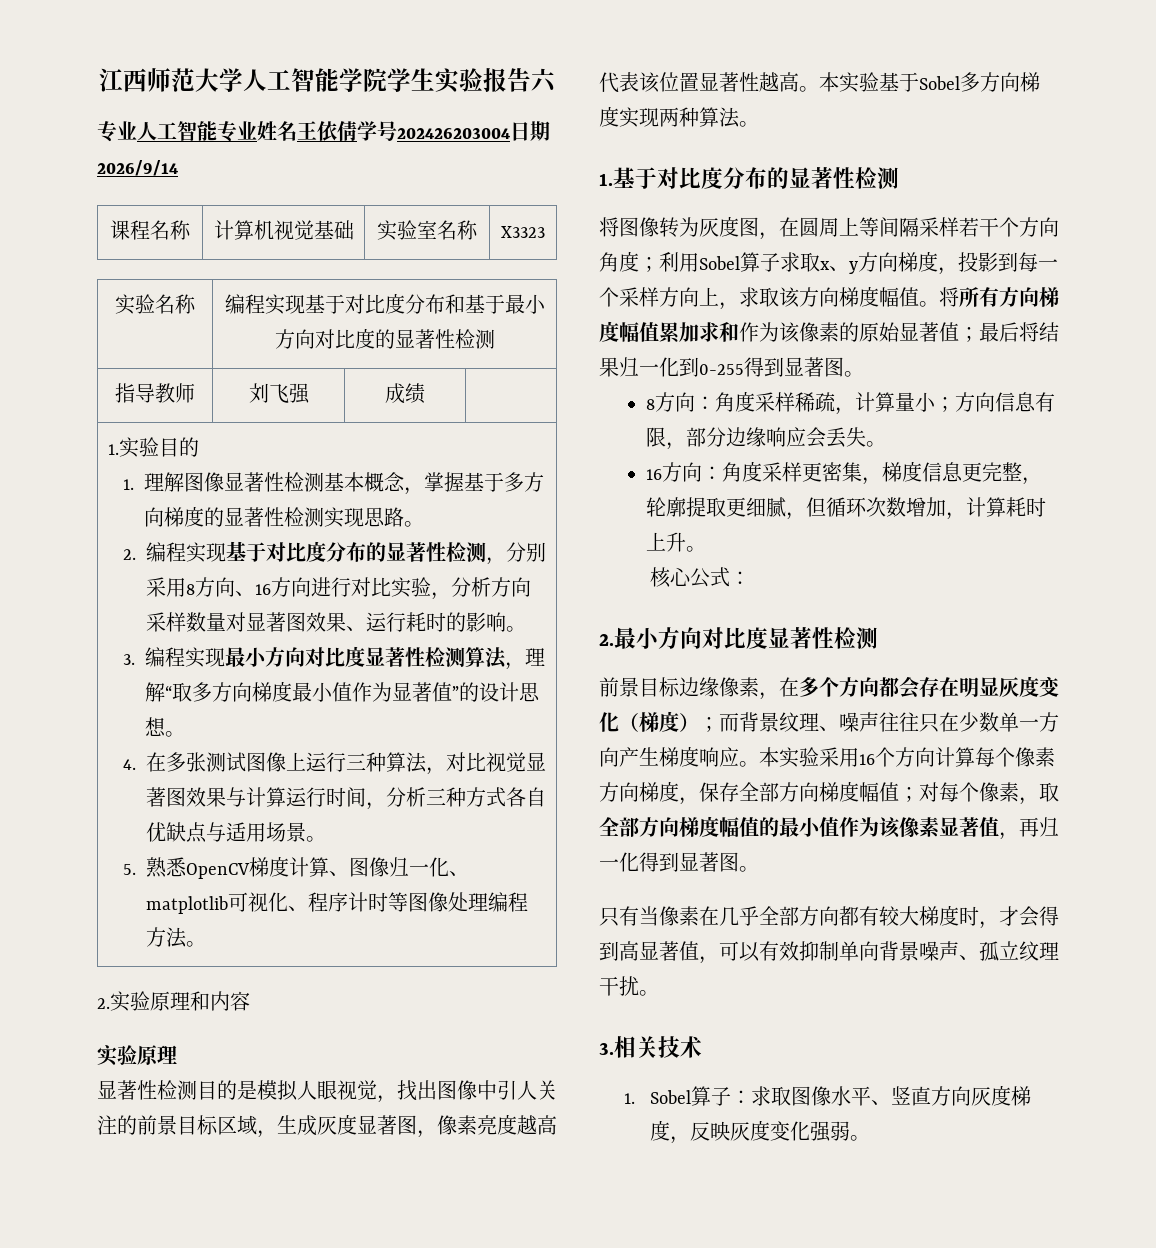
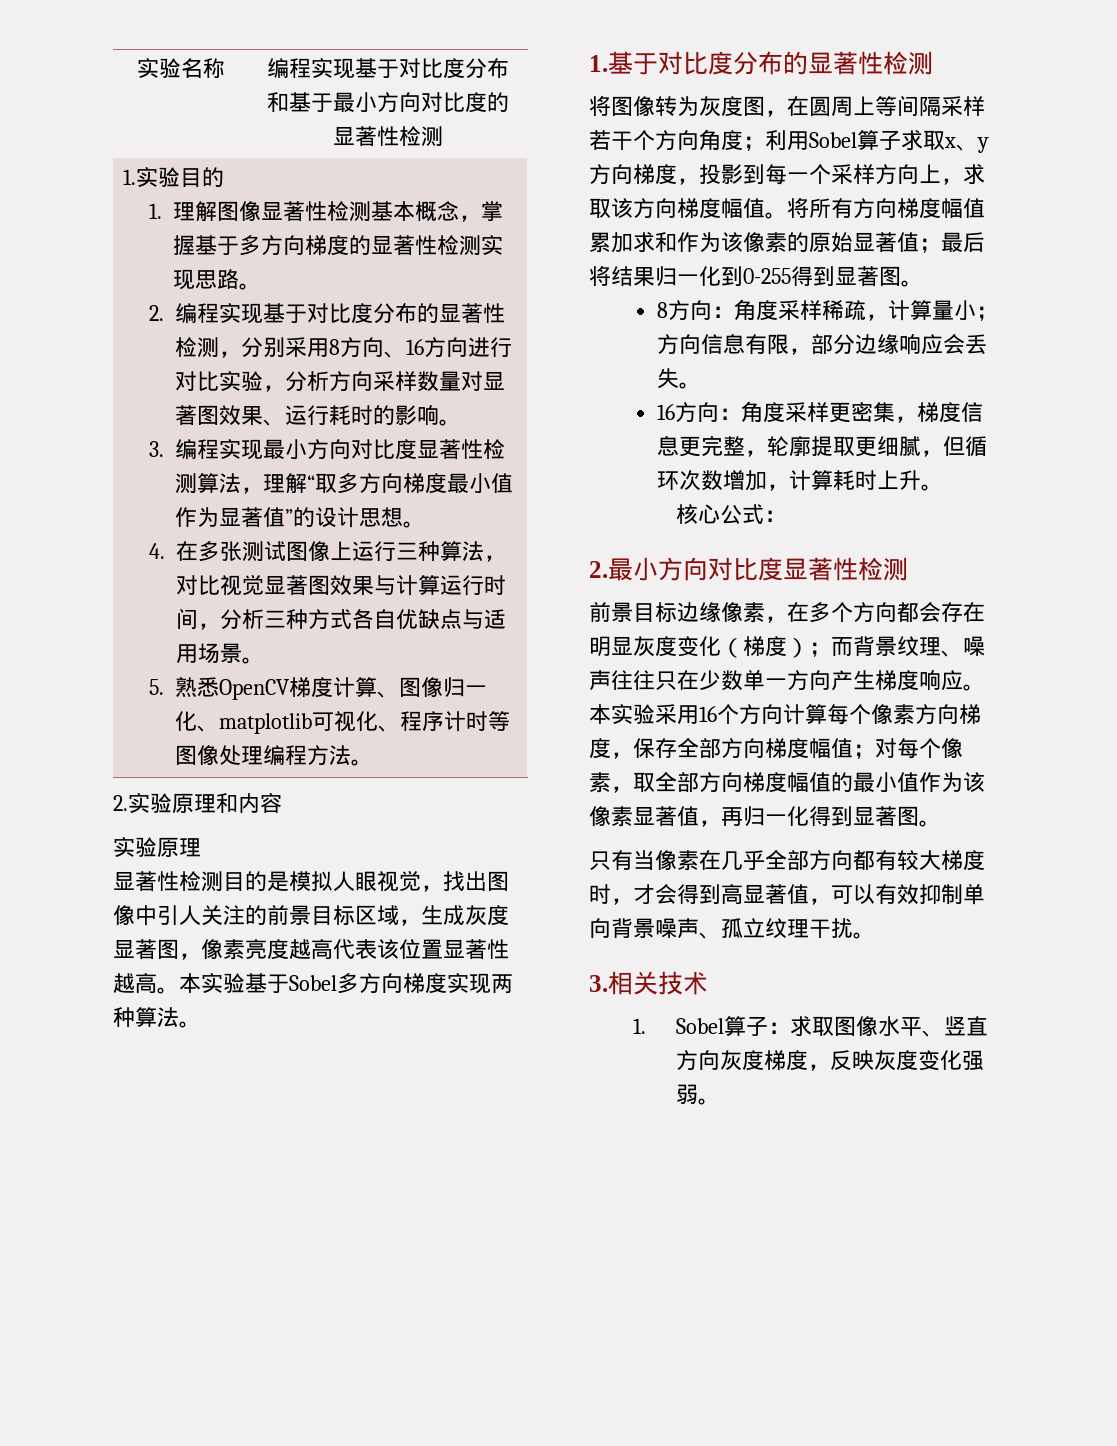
[99,68,557,93] [97,120,550,142] [97,160,178,176] [110,220,191,240] [213,220,354,240] [377,220,478,241] [501,226,545,238] 江西师范大学人工智能学院学生实验报告六 // 专业人工智能专业姓名王依倩学号202426203004日期2026/9/14 // 课程名称 | 计算机视觉基础 | 实验室名称 | X3323 // -> (137, 68) none
[115,383,195,403] [248,383,310,404] [385,383,425,404] // 指导教师 | 刘飞强 | 成绩 | -> (443, 136) none

